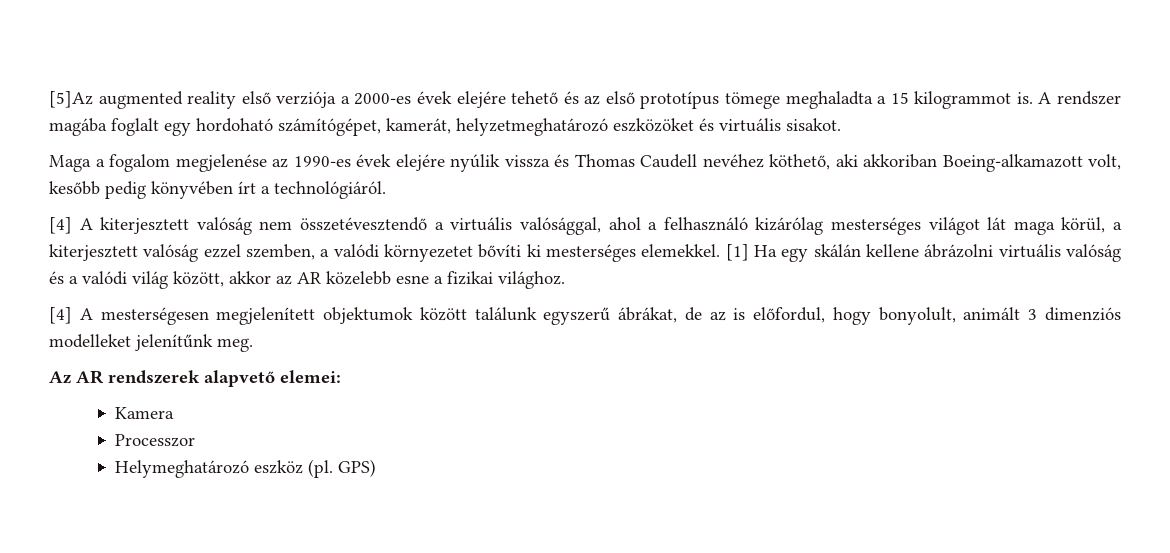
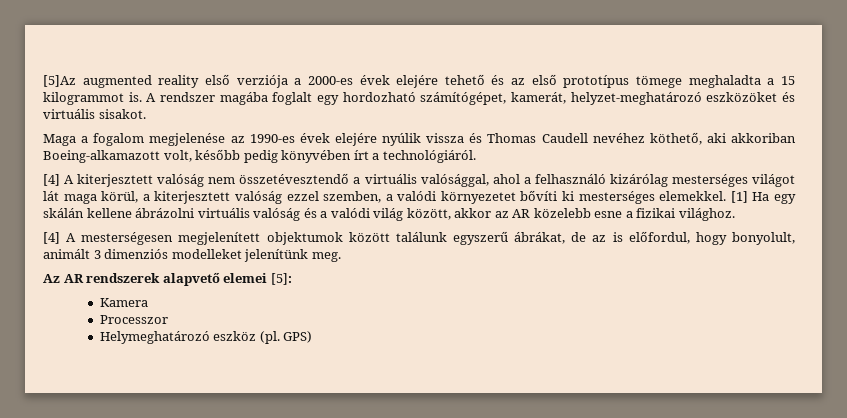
[196,118,273,132] hordoható -> [342,92,416,102] hordozható
[456,118,608,136] helyzetmeghatározó -> [570,92,702,105] helyzet-meghatározó
[49,181,100,195] kesőbb -> [195,149,241,160] később
[135,334,213,351] jelenítűnk -> [244,249,309,262] jelenítünk
[280,370,341,383] elemei: -> [223,273,292,285] elemei [5]:

